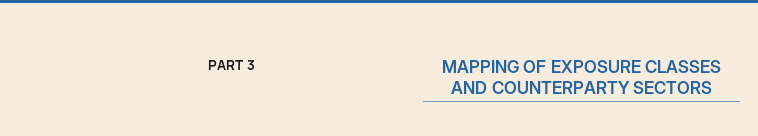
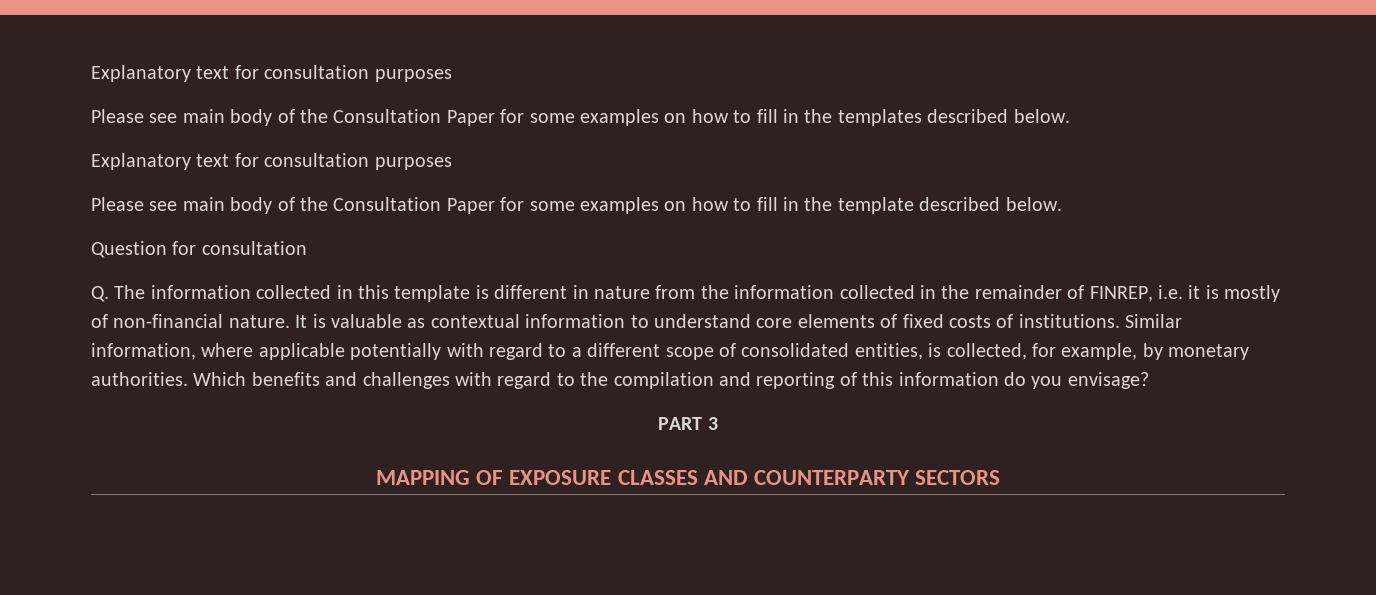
(208, 65) none -> [91,65,452,82] [91,109,1070,126] [91,153,452,170] [91,197,1062,214] [91,241,307,258] [91,285,1281,302] [91,314,1183,328] [91,343,1250,360] [91,372,1149,389] Explanatory text for consultation purposes // Please see main body of the Consultation Paper for some examples on how to fill in the templates described below. // Explanatory text for consultation purposes // Please see main body of the Consultation Paper for some examples on how to fill in the template described below. // Question for consultation // Q. The information collected in this template is different in nature from the information collected in the remainder of FINREP, i.e. it is mostly of non-financial nature. It is valuable as contextual information to understand core elements of fixed costs of institutions. Similar information, where applicable potentially with regard to a different scope of consolidated entities, is collected, for example, by monetary authorities. Which benefits and challenges with regard to the compilation and reporting of this information do you envisage? //

